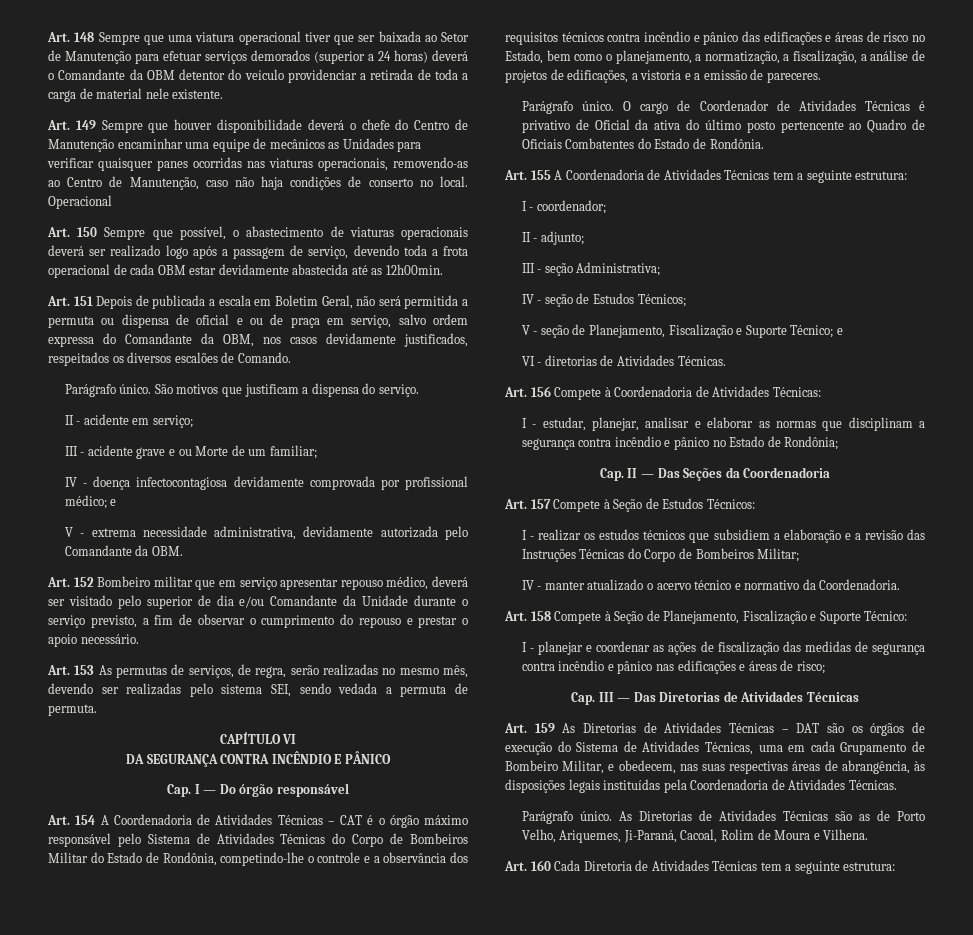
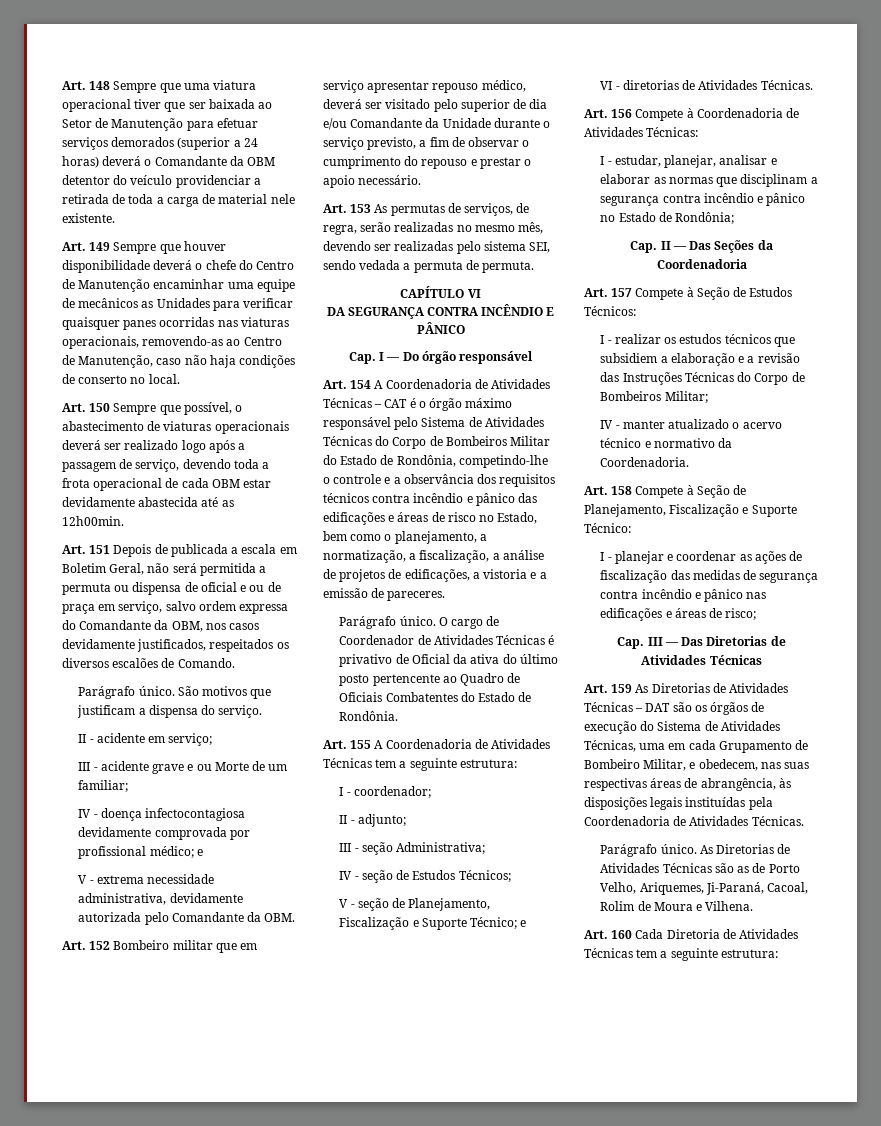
[48,195,112,209] Operacional -> (180, 379) none

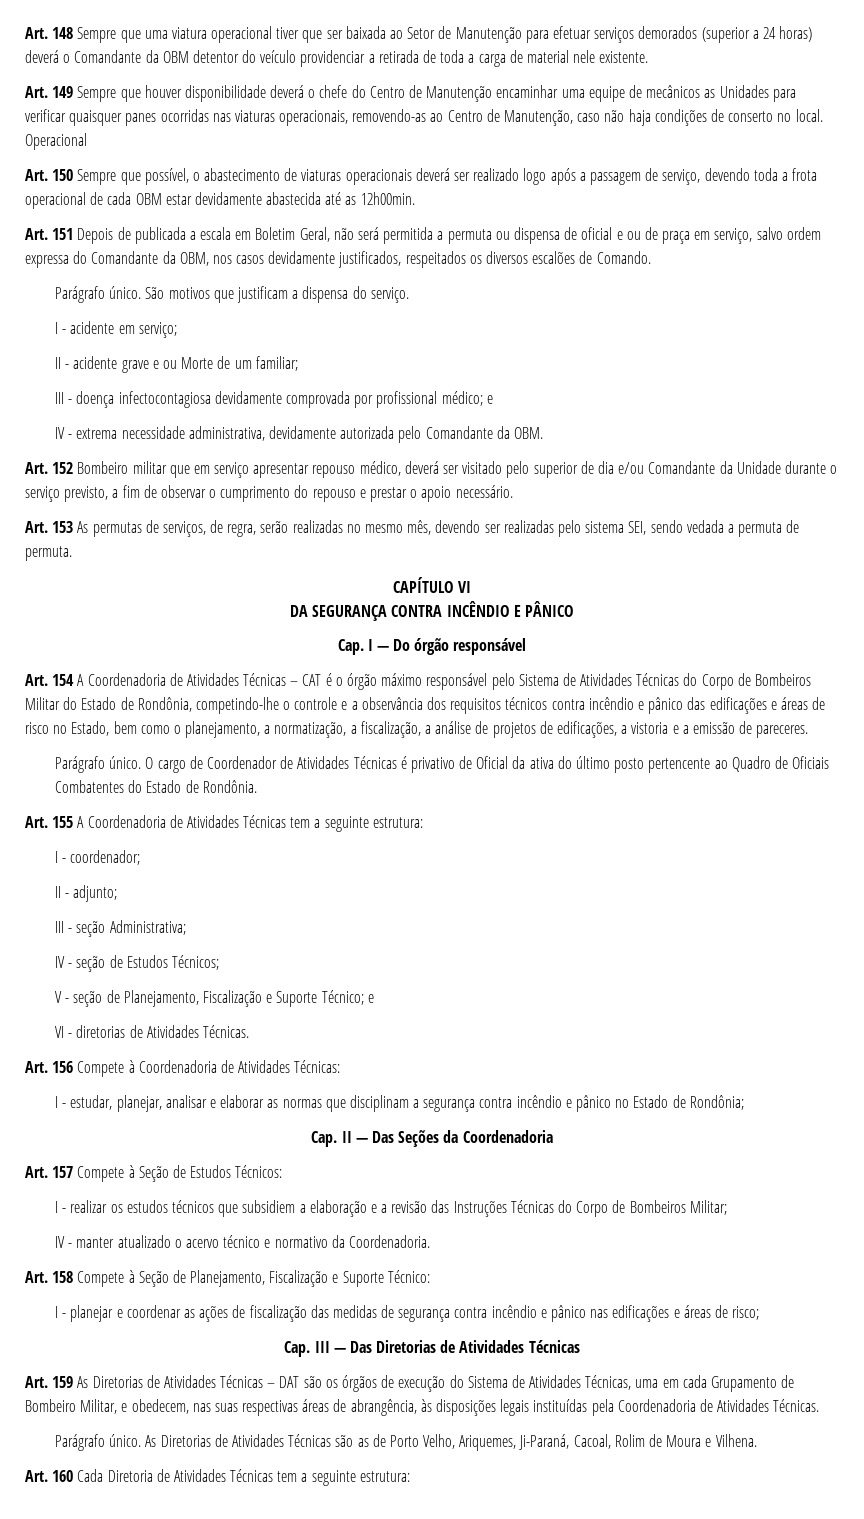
(180, 379) none -> [25,133,87,150] Operacional
[78,734,87,743] II -> [55,322,59,334] I
[78,762,91,771] III -> [55,357,62,369] II
[78,809,92,818] IV -> [55,392,65,404] III
[78,875,88,884] V -> [55,427,66,439] IV

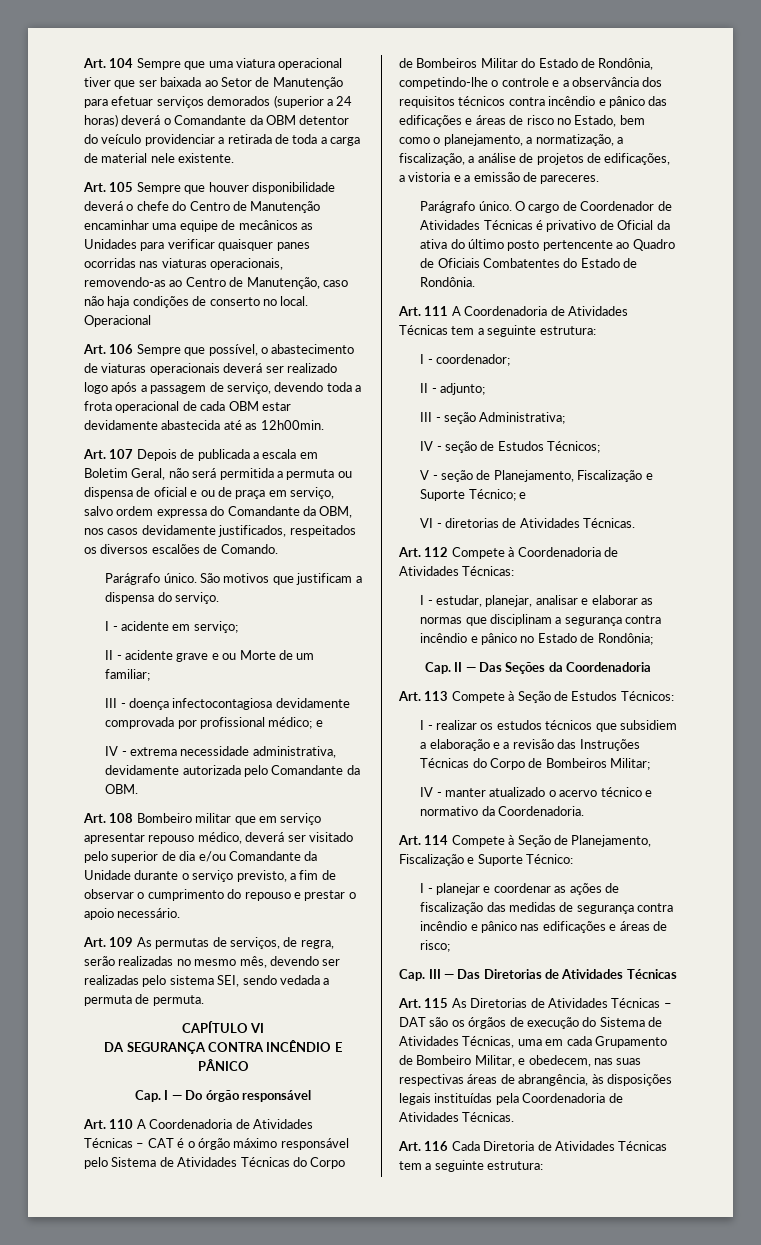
[25,27,74,39] Art. 148 -> [83,58,134,68] Art. 104
[52,86,74,98] 149 -> [109,182,134,192] 105
[52,169,74,181] 150 -> [109,344,134,354] 106
[52,228,74,240] 151 -> [109,449,134,459] 107
[52,462,74,474] 152 -> [109,813,134,823] 108
[52,521,74,533] 153 -> [109,937,134,947] 109
[52,674,75,686] 154 -> [109,1119,134,1129] 110
[52,816,74,828] 155 -> [424,306,449,316] 111
[52,1061,74,1073] 156 -> [424,547,449,557] 112
[52,1166,74,1178] 157 -> [424,691,449,701] 113
[52,1271,74,1283] 158 -> [424,835,449,845] 114
[52,1376,74,1388] 159 -> [424,998,449,1008] 115
[55,1434,757,1451] [25,1470,74,1482] // Parágrafo único. As Diretorias de Atividades Técnicas são as de Porto Velho, Ariquemes, Ji-Paraná, Cacoal, Rolim de Moura e Vilhena. // Art. 160 -> [398,1141,449,1151] // Art. 116

